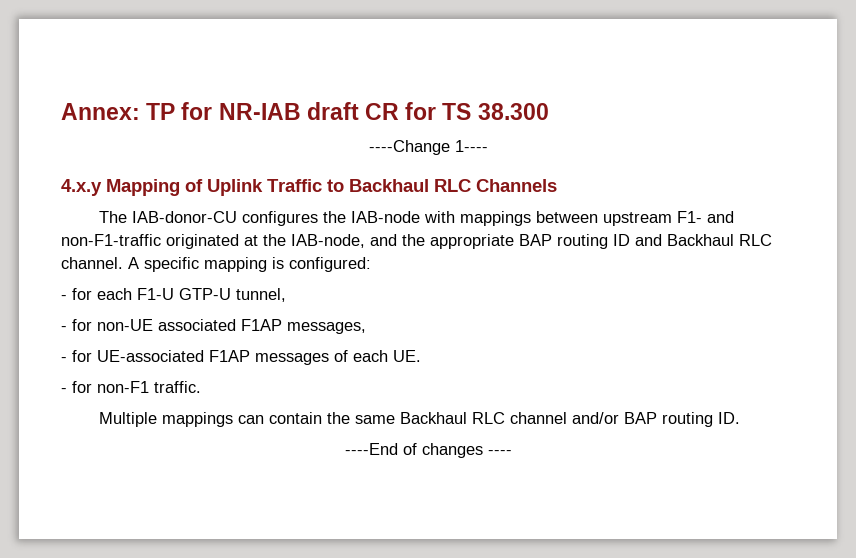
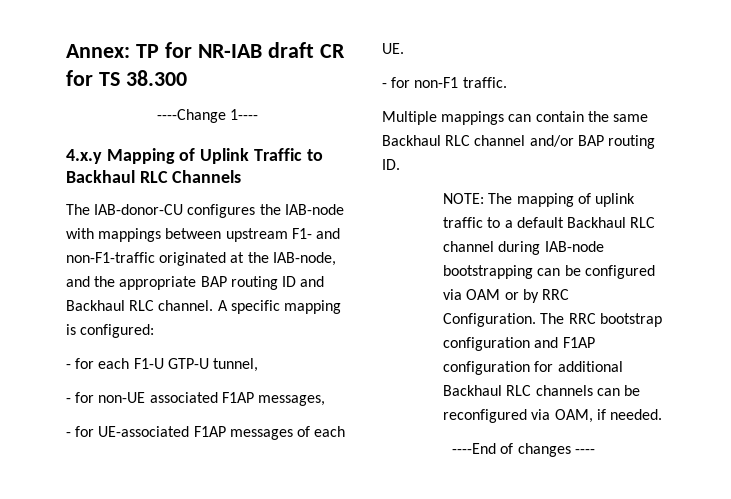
(740, 418) none -> [443,193,635,207] [443,217,656,228] [443,241,604,255] [443,265,655,279] [443,289,569,303] [443,313,662,327] [443,337,595,351] [443,361,623,375] [443,385,640,396] [443,409,662,423] // NOTE: The mapping of uplink traffic to a default Backhaul RLC channel during IAB-node bootstrapping can be configured via OAM or by RRC Configuration. The RRC bootstrap configuration and F1AP configuration for additional Backhaul RLC channels can be reconfigured via OAM, if needed.

